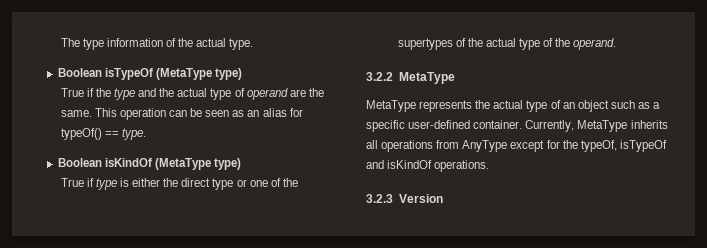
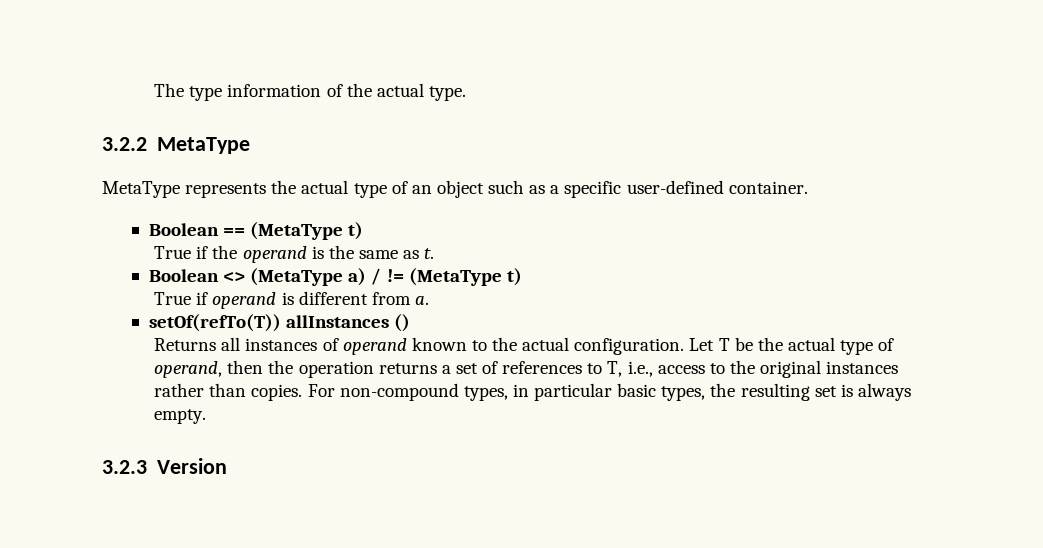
[57,68,242,80] [60,88,324,100] [60,108,303,120] [60,128,146,140] [57,158,241,170] [60,178,298,190] [397,38,617,50] // Boolean isTypeOf (MetaType type) // True if the type and the actual type of operand are the same. This operation can be seen as an alias for typeOf() == type. // Boolean isKindOf (MetaType type) // True if type is either the direct type or one of the supertypes of the actual type of the operand. -> (466, 93) none
[525,120,668,132] [366,140,667,152] [366,160,490,172] Currently, MetaType inherits all operations from AnyType except for the typeOf, isTypeOf and isKindOf operations. -> [148,222,364,240] [154,245,435,263] [148,268,522,286] [154,291,429,309] [148,314,411,332] [154,337,895,355] [154,360,899,378] [154,383,911,401] [154,409,207,424] // Boolean == (MetaType t) // True if the operand is the same as t. // Boolean <> (MetaType a) / != (MetaType t) // True if operand is different from a. // setOf(refTo(T)) allInstances () // Returns all instances of operand known to the actual configuration. Let T be the actual type of operand, then the operation returns a set of references to T, i.e., access to the original instances rather than copies. For non-compound types, in particular basic types, the resulting set is always empty.

